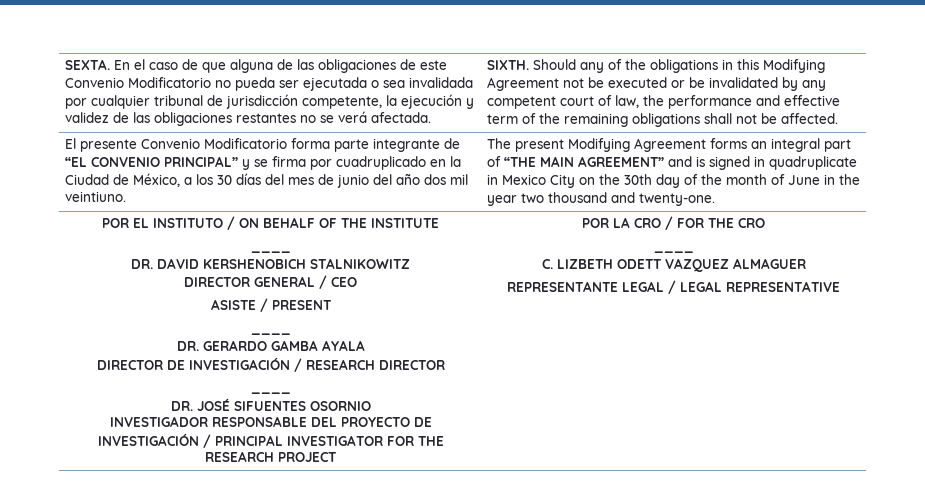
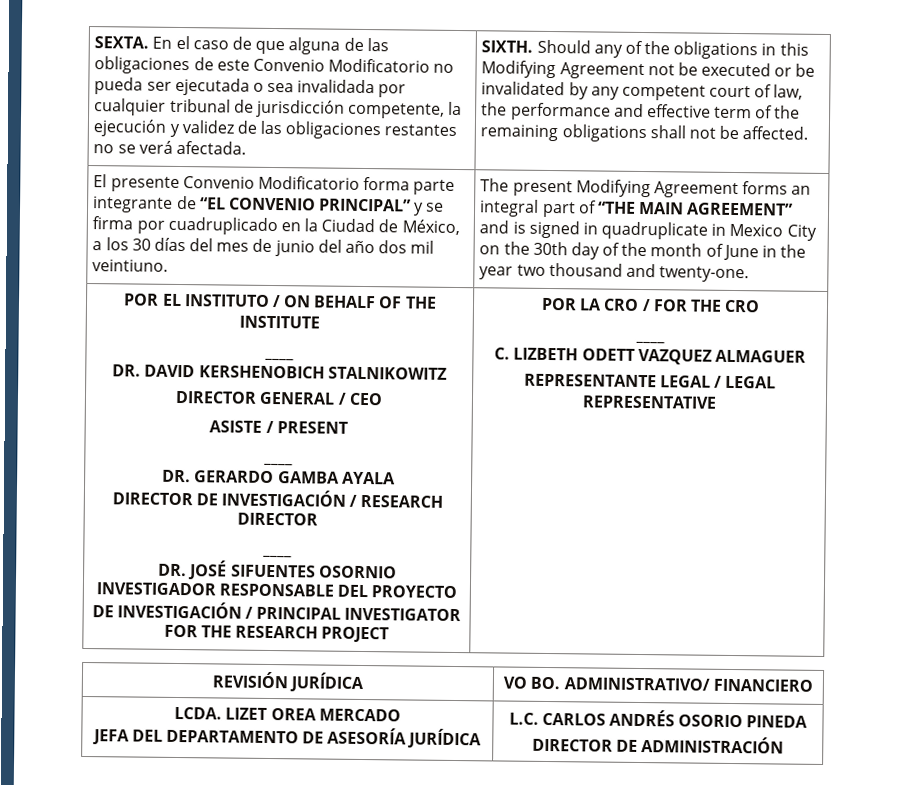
(840, 286) none -> [211,671,366,693] [503,676,813,692] [174,706,401,722] [91,727,483,749] [508,709,809,728] [531,736,785,754] // REVISIÓN JURÍDICA | VO BO. ADMINISTRATIVO/ FINANCIERO // LCDA. LIZET OREA MERCADO // JEFA DEL DEPARTAMENTO DE ASESORÍA JURÍDICA | L.C. CARLOS ANDRÉS OSORIO PINEDA // DIRECTOR DE ADMINISTRACIÓN

